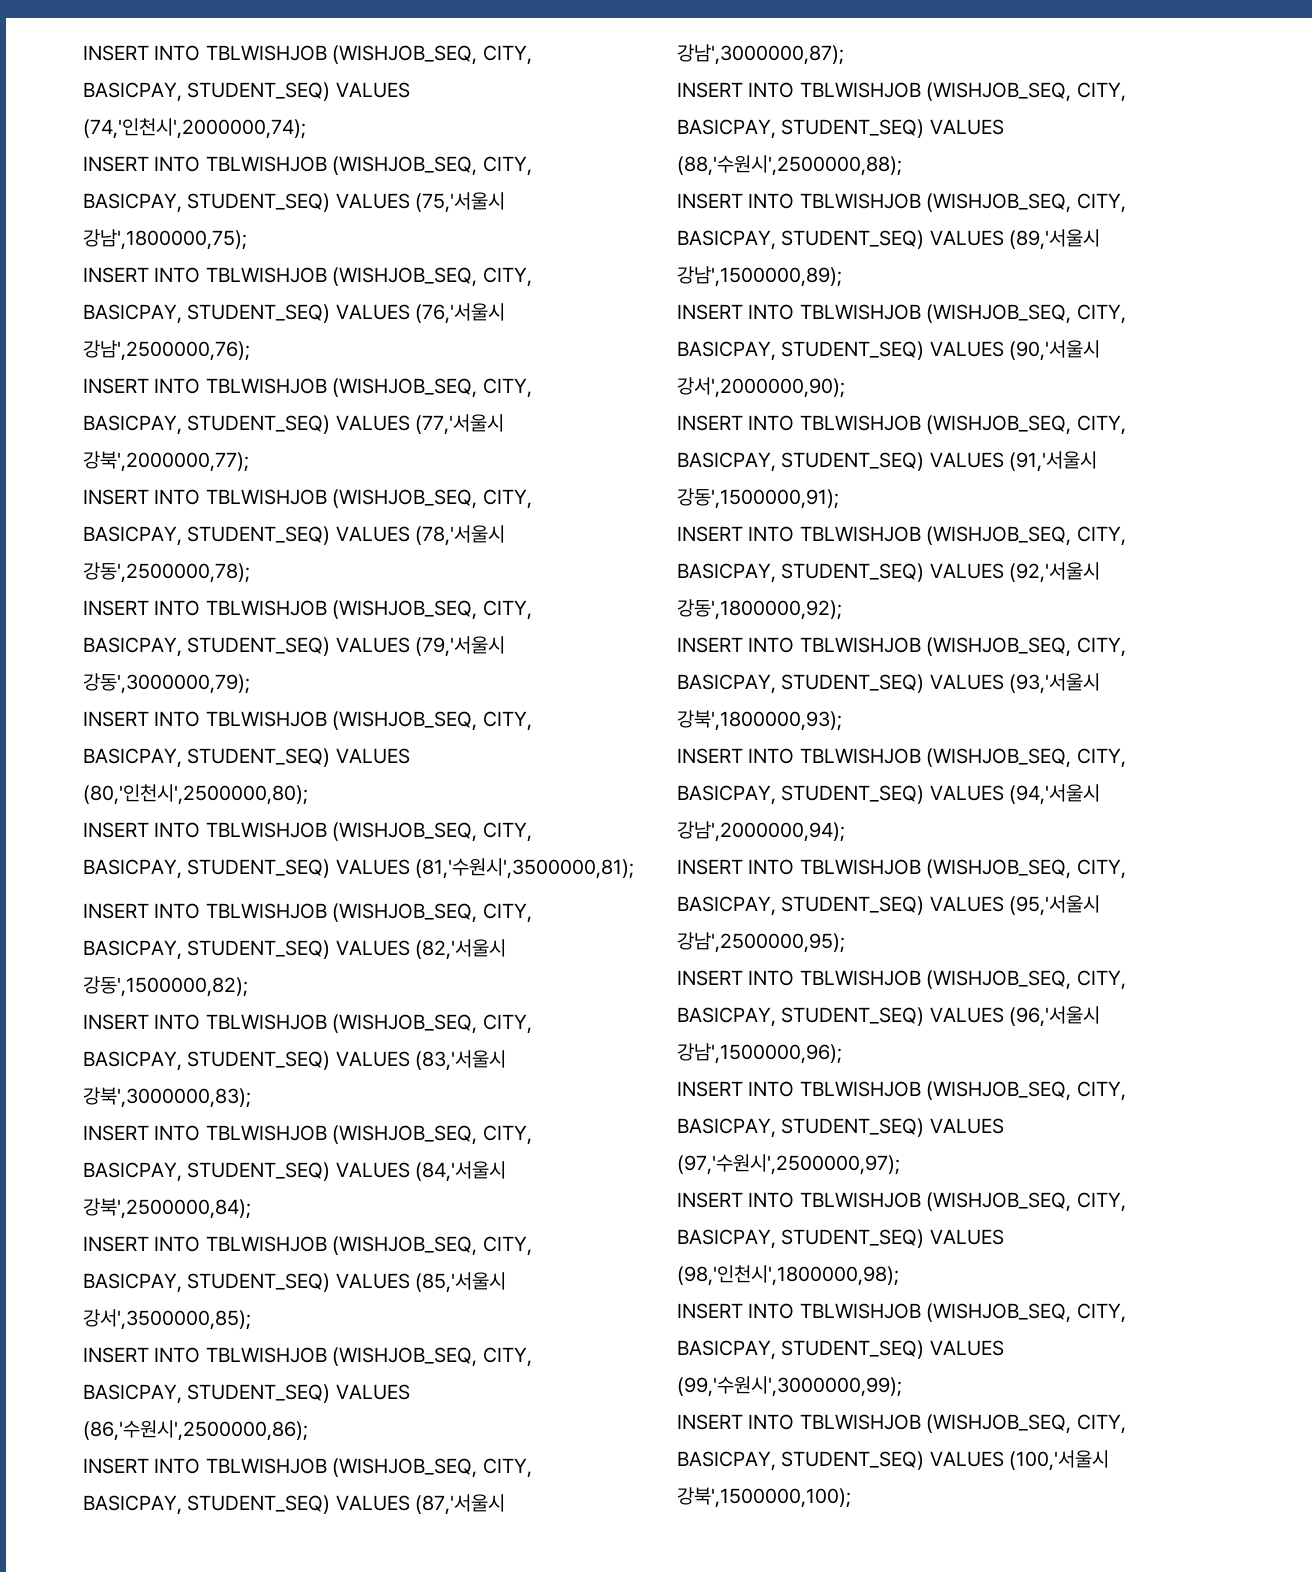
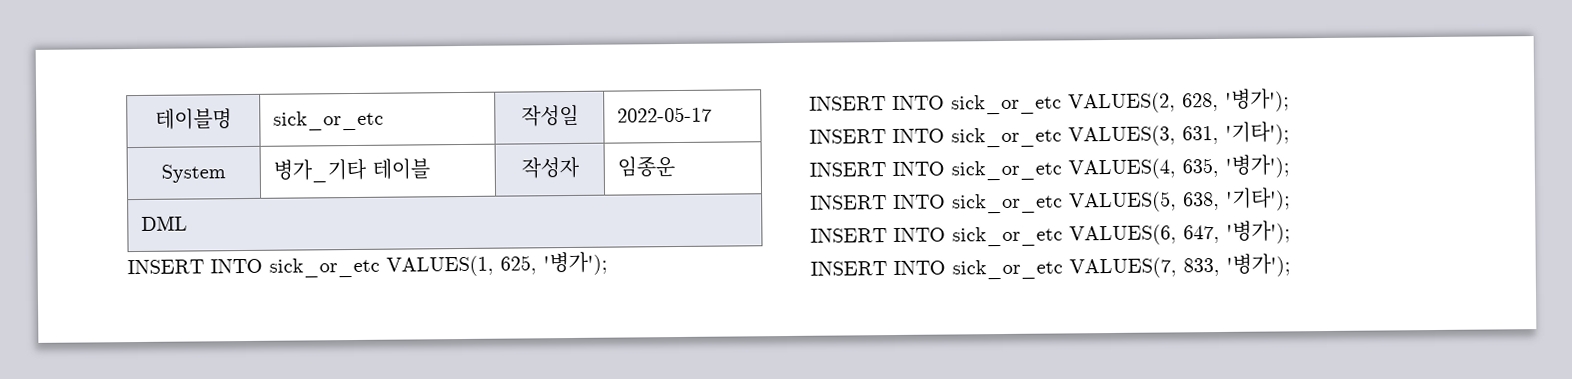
[83,45,532,65] [83,82,410,102] [83,118,306,139] [83,156,532,176] [83,192,506,213] [83,229,247,250] [83,267,532,287] [83,303,506,324] [83,340,250,361] [83,378,532,398] [83,414,505,435] [83,451,249,472] [83,489,532,509] [83,525,506,546] [83,562,250,583] [83,600,532,620] [83,636,506,657] [83,673,250,694] [83,711,532,731] [83,748,410,768] [83,784,308,805] [83,822,532,842] [83,858,635,879] [83,903,532,923] [83,939,507,960] [83,976,248,997] [83,1014,532,1034] [83,1050,507,1071] [83,1087,251,1108] [83,1125,532,1145] [83,1161,507,1182] [83,1198,251,1219] [83,1236,532,1256] [83,1272,507,1293] [83,1309,251,1330] [83,1347,532,1367] [83,1384,410,1404] [83,1420,308,1441] [83,1458,532,1478] [83,1494,506,1515] [677,44,844,65] [677,82,1126,102] [677,119,1004,139] [677,155,902,176] [677,193,1126,213] [677,229,1101,250] [677,266,842,287] [677,304,1126,324] [677,340,1101,361] [677,377,845,398] [677,415,1126,435] [677,451,1098,472] [677,488,839,509] [677,526,1126,546] [677,562,1101,583] [677,599,842,620] [677,637,1126,657] [677,673,1101,694] [677,710,842,731] [677,748,1126,768] [677,784,1101,805] [677,821,845,842] [677,859,1126,879] [677,895,1101,916] [677,932,845,953] [677,970,1126,990] [677,1006,1101,1027] [677,1043,842,1064] [677,1081,1126,1101] [677,1118,1004,1138] [677,1154,900,1175] [677,1192,1126,1212] [677,1229,1004,1249] [677,1265,899,1286] [677,1303,1126,1323] [677,1340,1004,1360] [677,1376,902,1397] [677,1414,1126,1434] [677,1450,1110,1471] [677,1487,851,1508] INSERT INTO TBLWISHJOB (WISHJOB_SEQ, CITY, BASICPAY, STUDENT_SEQ) VALUES (74,'인천시',2000000,74); // INSERT INTO TBLWISHJOB (WISHJOB_SEQ, CITY, BASICPAY, STUDENT_SEQ) VALUES (75,'서울시 강남',1800000,75); // INSERT INTO TBLWISHJOB (WISHJOB_SEQ, CITY, BASICPAY, STUDENT_SEQ) VALUES (76,'서울시 강남',2500000,76); // INSERT INTO TBLWISHJOB (WISHJOB_SEQ, CITY, BASICPAY, STUDENT_SEQ) VALUES (77,'서울시 강북',2000000,77); // INSERT INTO TBLWISHJOB (WISHJOB_SEQ, CITY, BASICPAY, STUDENT_SEQ) VALUES (78,'서울시 강동',2500000,78); // INSERT INTO TBLWISHJOB (WISHJOB_SEQ, CITY, BASICPAY, STUDENT_SEQ) VALUES (79,'서울시 강동',3000000,79); // INSERT INTO TBLWISHJOB (WISHJOB_SEQ, CITY, BASICPAY, STUDENT_SEQ) VALUES (80,'인천시',2500000,80); // INSERT INTO TBLWISHJOB (WISHJOB_SEQ, CITY, BASICPAY, STUDENT_SEQ) VALUES (81,'수원시',3500000,81); // INSERT INTO TBLWISHJOB (WISHJOB_SEQ, CITY, BASICPAY, STUDENT_SEQ) VALUES (82,'서울시 강동',1500000,82); // INSERT INTO TBLWISHJOB (WISHJOB_SEQ, CITY, BASICPAY, STUDENT_SEQ) VALUES (83,'서울시 강북',3000000,83); // INSERT INTO TBLWISHJOB (WISHJOB_SEQ, CITY, BASICPAY, STUDENT_SEQ) VALUES (84,'서울시 강북',2500000,84); // INSERT INTO TBLWISHJOB (WISHJOB_SEQ, CITY, BASICPAY, STUDENT_SEQ) VALUES (85,'서울시 강서',3500000,85); // INSERT INTO TBLWISHJOB (WISHJOB_SEQ, CITY, BASICPAY, STUDENT_SEQ) VALUES (86,'수원시',2500000,86); // INSERT INTO TBLWISHJOB (WISHJOB_SEQ, CITY, BASICPAY, STUDENT_SEQ) VALUES (87,'서울시 강남',3000000,87); // INSERT INTO TBLWISHJOB (WISHJOB_SEQ, CITY, BASICPAY, STUDENT_SEQ) VALUES (88,'수원시',2500000,88); // INSERT INTO TBLWISHJOB (WISHJOB_SEQ, CITY, BASICPAY, STUDENT_SEQ) VALUES (89,'서울시 강남',1500000,89); // INSERT INTO TBLWISHJOB (WISHJOB_SEQ, CITY, BASICPAY, STUDENT_SEQ) VALUES (90,'서울시 강서',2000000,90); // INSERT INTO TBLWISHJOB (WISHJOB_SEQ, CITY, BASICPAY, STUDENT_SEQ) VALUES (91,'서울시 강동',1500000,91); // INSERT INTO TBLWISHJOB (WISHJOB_SEQ, CITY, BASICPAY, STUDENT_SEQ) VALUES (92,'서울시 강동',1800000,92); // INSERT INTO TBLWISHJOB (WISHJOB_SEQ, CITY, BASICPAY, STUDENT_SEQ) VALUES (93,'서울시 강북',1800000,93); // INSERT INTO TBLWISHJOB (WISHJOB_SEQ, CITY, BASICPAY, STUDENT_SEQ) VALUES (94,'서울시 강남',2000000,94); // INSERT INTO TBLWISHJOB (WISHJOB_SEQ, CITY, BASICPAY, STUDENT_SEQ) VALUES (95,'서울시 강남',2500000,95); // INSERT INTO TBLWISHJOB (WISHJOB_SEQ, CITY, BASICPAY, STUDENT_SEQ) VALUES (96,'서울시 강남',1500000,96); // INSERT INTO TBLWISHJOB (WISHJOB_SEQ, CITY, BASICPAY, STUDENT_SEQ) VALUES (97,'수원시',2500000,97); // INSERT INTO TBLWISHJOB (WISHJOB_SEQ, CITY, BASICPAY, STUDENT_SEQ) VALUES (98,'인천시',1800000,98); // INSERT INTO TBLWISHJOB (WISHJOB_SEQ, CITY, BASICPAY, STUDENT_SEQ) VALUES (99,'수원시',3000000,99); // INSERT INTO TBLWISHJOB (WISHJOB_SEQ, CITY, BASICPAY, STUDENT_SEQ) VALUES (100,'서울시 강북',1500000,100); -> [155,108,232,130] [273,110,385,131] [520,104,579,127] [617,106,713,123] [161,164,226,183] [273,158,431,183] [520,156,580,179] [617,156,676,178] [141,215,189,231] [127,251,608,278] [809,88,1290,115] [809,121,1290,148] [809,154,1290,181] [810,187,1291,214] [810,220,1291,247] [810,253,1291,280] 테이블명 | sick_or_etc | 작성일 | 2022-05-17 // System | 병가_기타 테이블 | 작성자 | 임종운 // DML // INSERT INTO sick_or_etc VALUES(1, 625, '병가'); // INSERT INTO sick_or_etc VALUES(2, 628, '병가'); // INSERT INTO sick_or_etc VALUES(3, 631, '기타'); // INSERT INTO sick_or_etc VALUES(4, 635, '병가'); // INSERT INTO sick_or_etc VALUES(5, 638, '기타'); // INSERT INTO sick_or_etc VALUES(6, 647, '병가'); // INSERT INTO sick_or_etc VALUES(7, 833, '병가');

